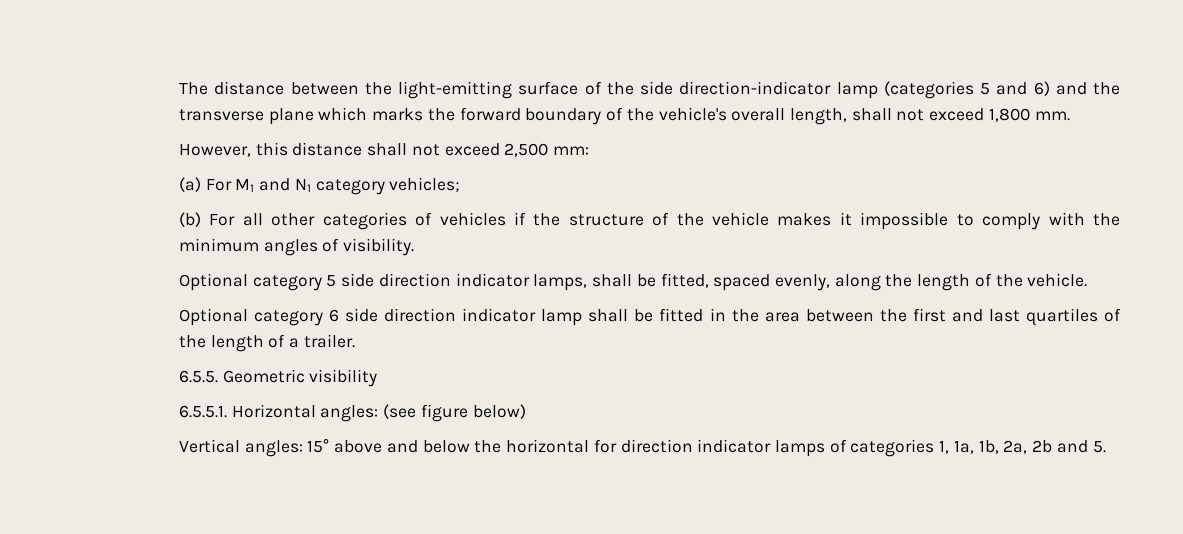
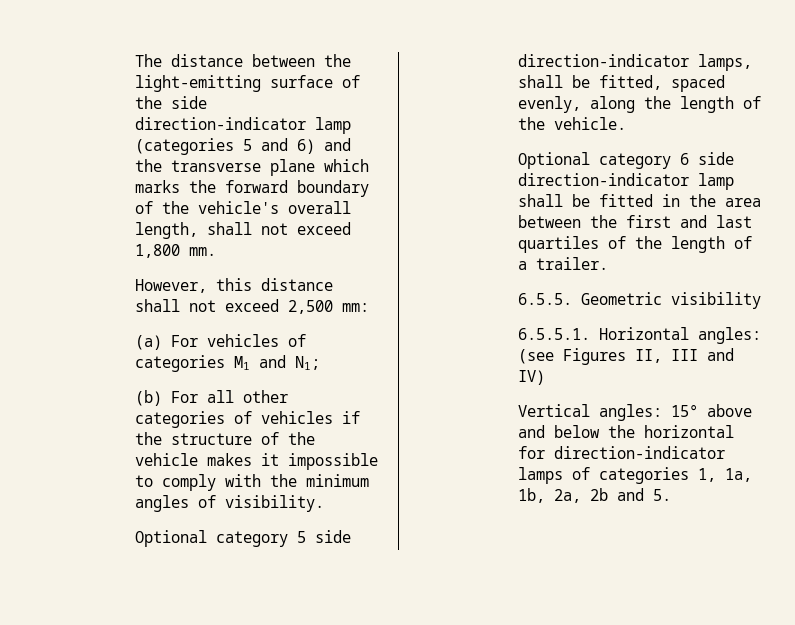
[235,177,461,195] M1 and N1 category vehicles; -> [207,334,307,347] [135,355,321,372] vehicles of categories M1 and N1;
[378,273,530,287] direction indicator -> [518,54,690,67] direction-indicator
[384,308,537,322] direction indicator -> [518,173,690,186] direction-indicator
[420,404,526,422] figure below) -> [563,348,735,365] [518,370,546,385] Figures II, III and IV)
[620,439,772,453] direction indicator -> [554,446,726,459] direction-indicator

